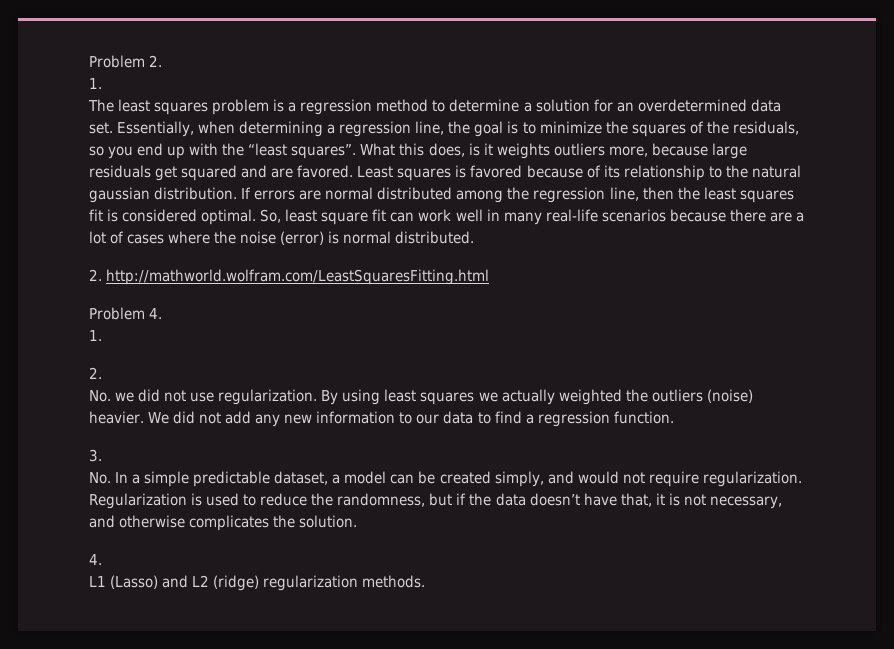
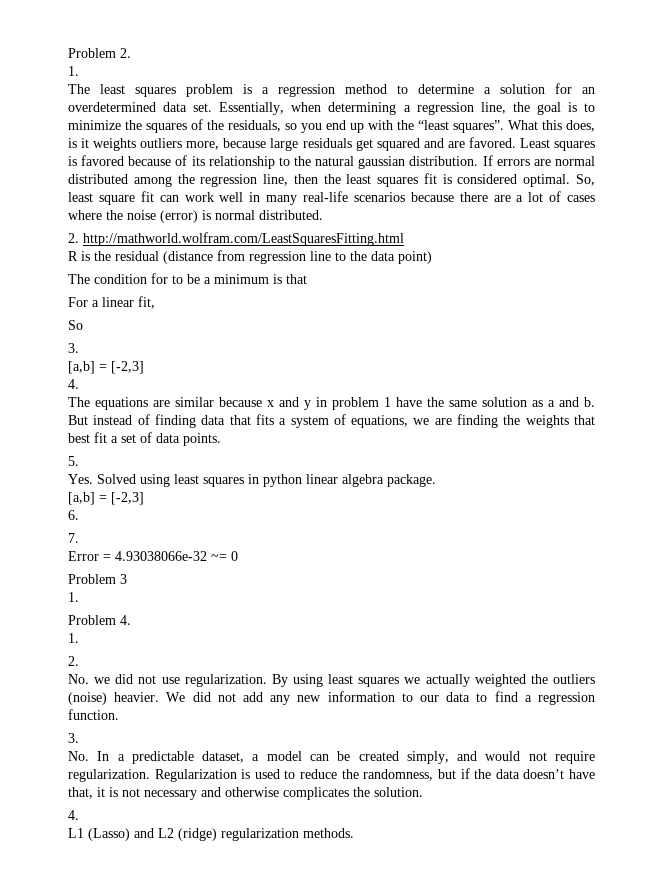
(490, 277) none -> [68,250,432,264] [68,273,307,284] [68,296,155,309] [68,320,83,330] [68,343,79,353] [68,361,144,374] [68,379,79,389] [68,397,595,410] [68,414,595,428] [68,432,221,446] [68,456,79,466] [68,474,436,487] [68,492,144,505] [68,510,79,520] [68,533,79,543] [68,551,238,561] [68,574,127,584] [68,592,79,602] // R is the residual (distance from regression line to the data point) // The condition for to be a minimum is that // For a linear fit, // So // 3. // [a,b] = [-2,3] // 4. // The equations are similar because x and y in problem 1 have the same solution as a and b. But instead of finding data that fits a system of equations, we are finding the weights that best fit a set of data points. // 5. // Yes. Solved using least squares in python linear algebra package. // [a,b] = [-2,3] // 6. // 7. // Error = 4.93038066e-32 ~= 0 // Problem 3 // 1.
[144,471,190,487] simple -> (125, 757) none
[709,496,782,509] necessary, -> [144,790,197,800] necessary

